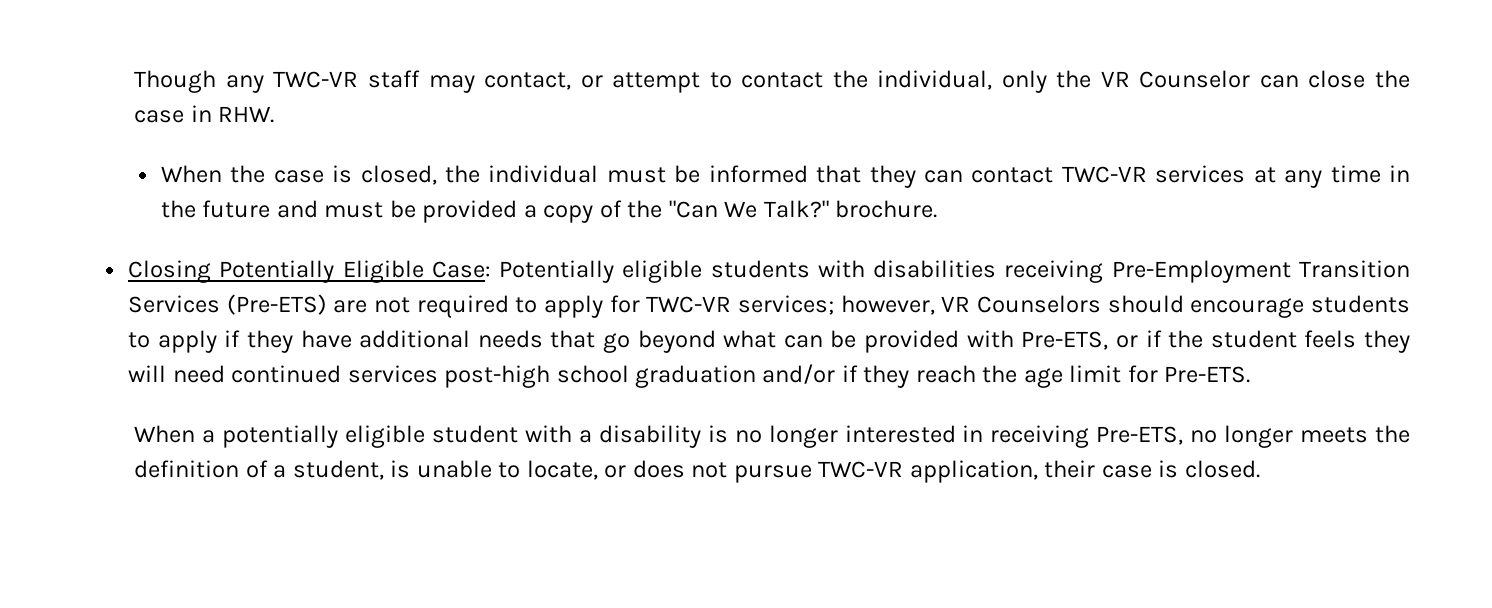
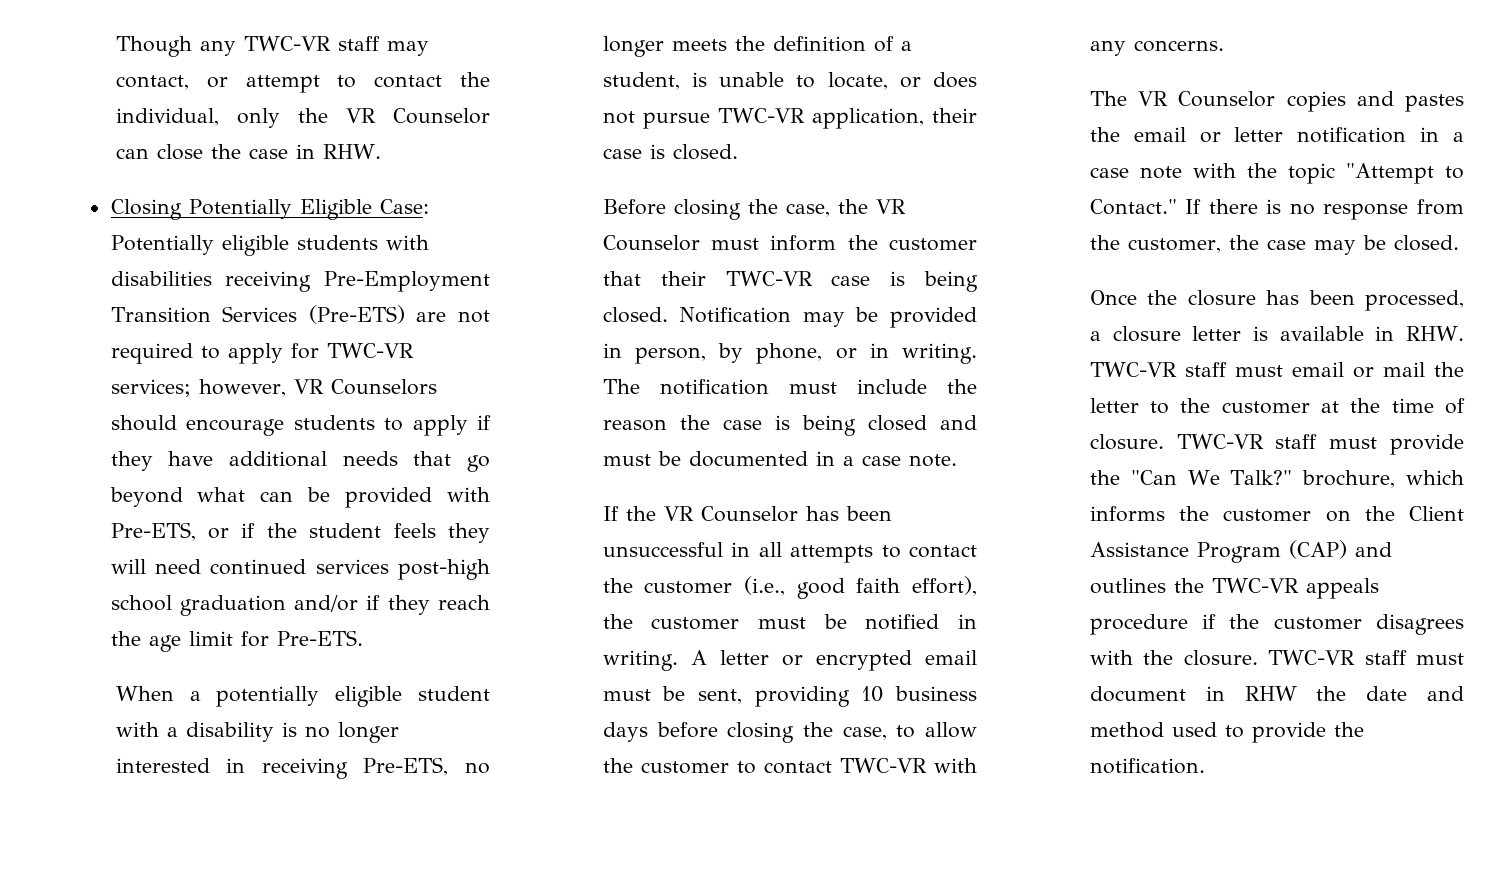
[160,165,1410,188] [160,200,938,223] // When the case is closed, the individual must be informed that they can contact TWC-VR services at any time in the future and must be provided a copy of the "Can We Talk?" brochure. -> (381, 151) none
(1260, 469) none -> [602,199,906,220] [602,235,977,251] [602,271,978,292] [602,307,977,328] [602,343,977,364] [602,379,977,395] [602,415,977,436] [602,451,957,467] [602,506,892,522] [602,542,977,563] [602,576,977,599] [602,614,977,630] [602,650,977,671] [602,686,977,707] [602,722,977,743] [602,758,977,774] [1089,40,1224,56] [1089,91,1464,112] [1089,127,1464,143] [1089,163,1464,184] [1089,199,1464,220] [1089,235,1459,255] [1089,290,1464,311] [1089,326,1465,342] [1089,362,1464,378] [1089,398,1465,414] [1089,434,1464,455] [1089,470,1464,488] [1089,506,1464,522] [1089,540,1392,563] [1089,578,1379,599] [1089,614,1464,635] [1089,650,1464,666] [1089,686,1464,702] [1089,722,1364,743] [1089,758,1205,774] // Before closing the case, the VR Counselor must inform the customer that their TWC-VR case is being closed. Notification may be provided in person, by phone, or in writing. The notification must include the reason the case is being closed and must be documented in a case note. // If the VR Counselor has been unsuccessful in all attempts to contact the customer (i.e., good faith effort), the customer must be notified in writing. A letter or encrypted email must be sent, providing 10 business days before closing the case, to allow the customer to contact TWC-VR with any concerns. // The VR Counselor copies and pastes the email or letter notification in a case note with the topic "Attempt to Contact." If there is no response from the customer, the case may be closed. // Once the closure has been processed, a closure letter is available in RHW. TWC-VR staff must email or mail the letter to the customer at the time of closure. TWC-VR staff must provide the "Can We Talk?" brochure, which informs the customer on the Client Assistance Program (CAP) and outlines the TWC-VR appeals procedure if the customer disagrees with the closure. TWC-VR staff must document in RHW the date and method used to provide the notification.

